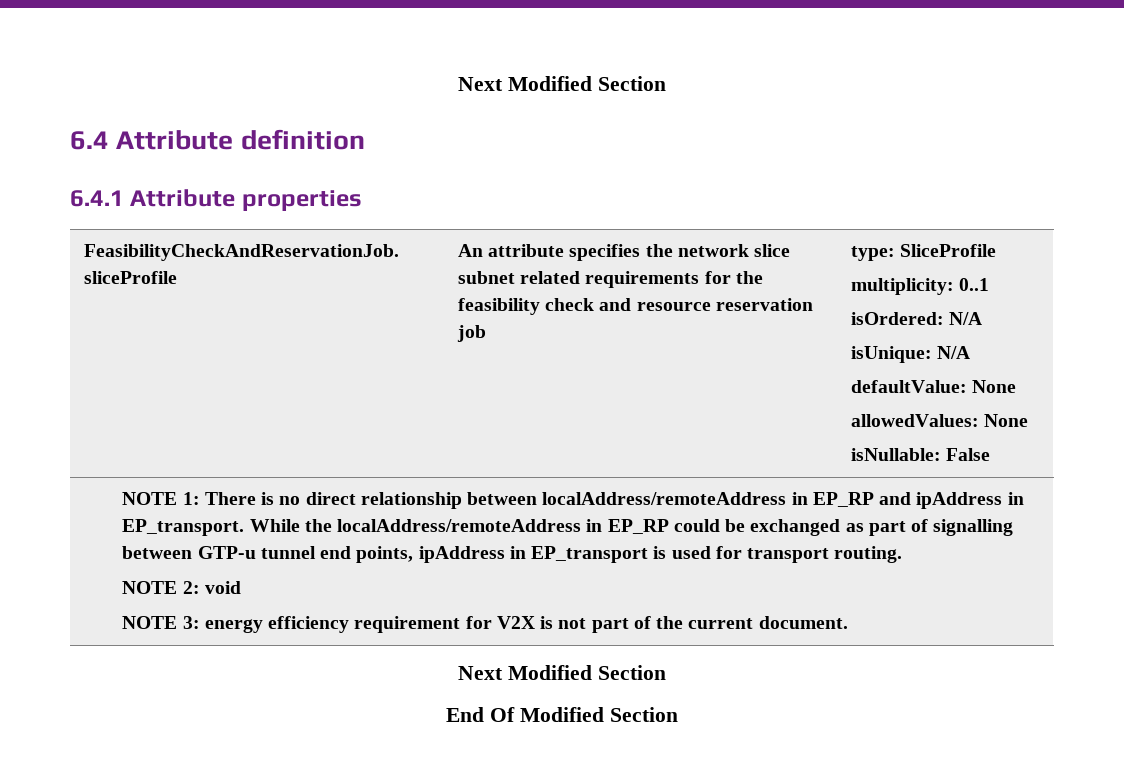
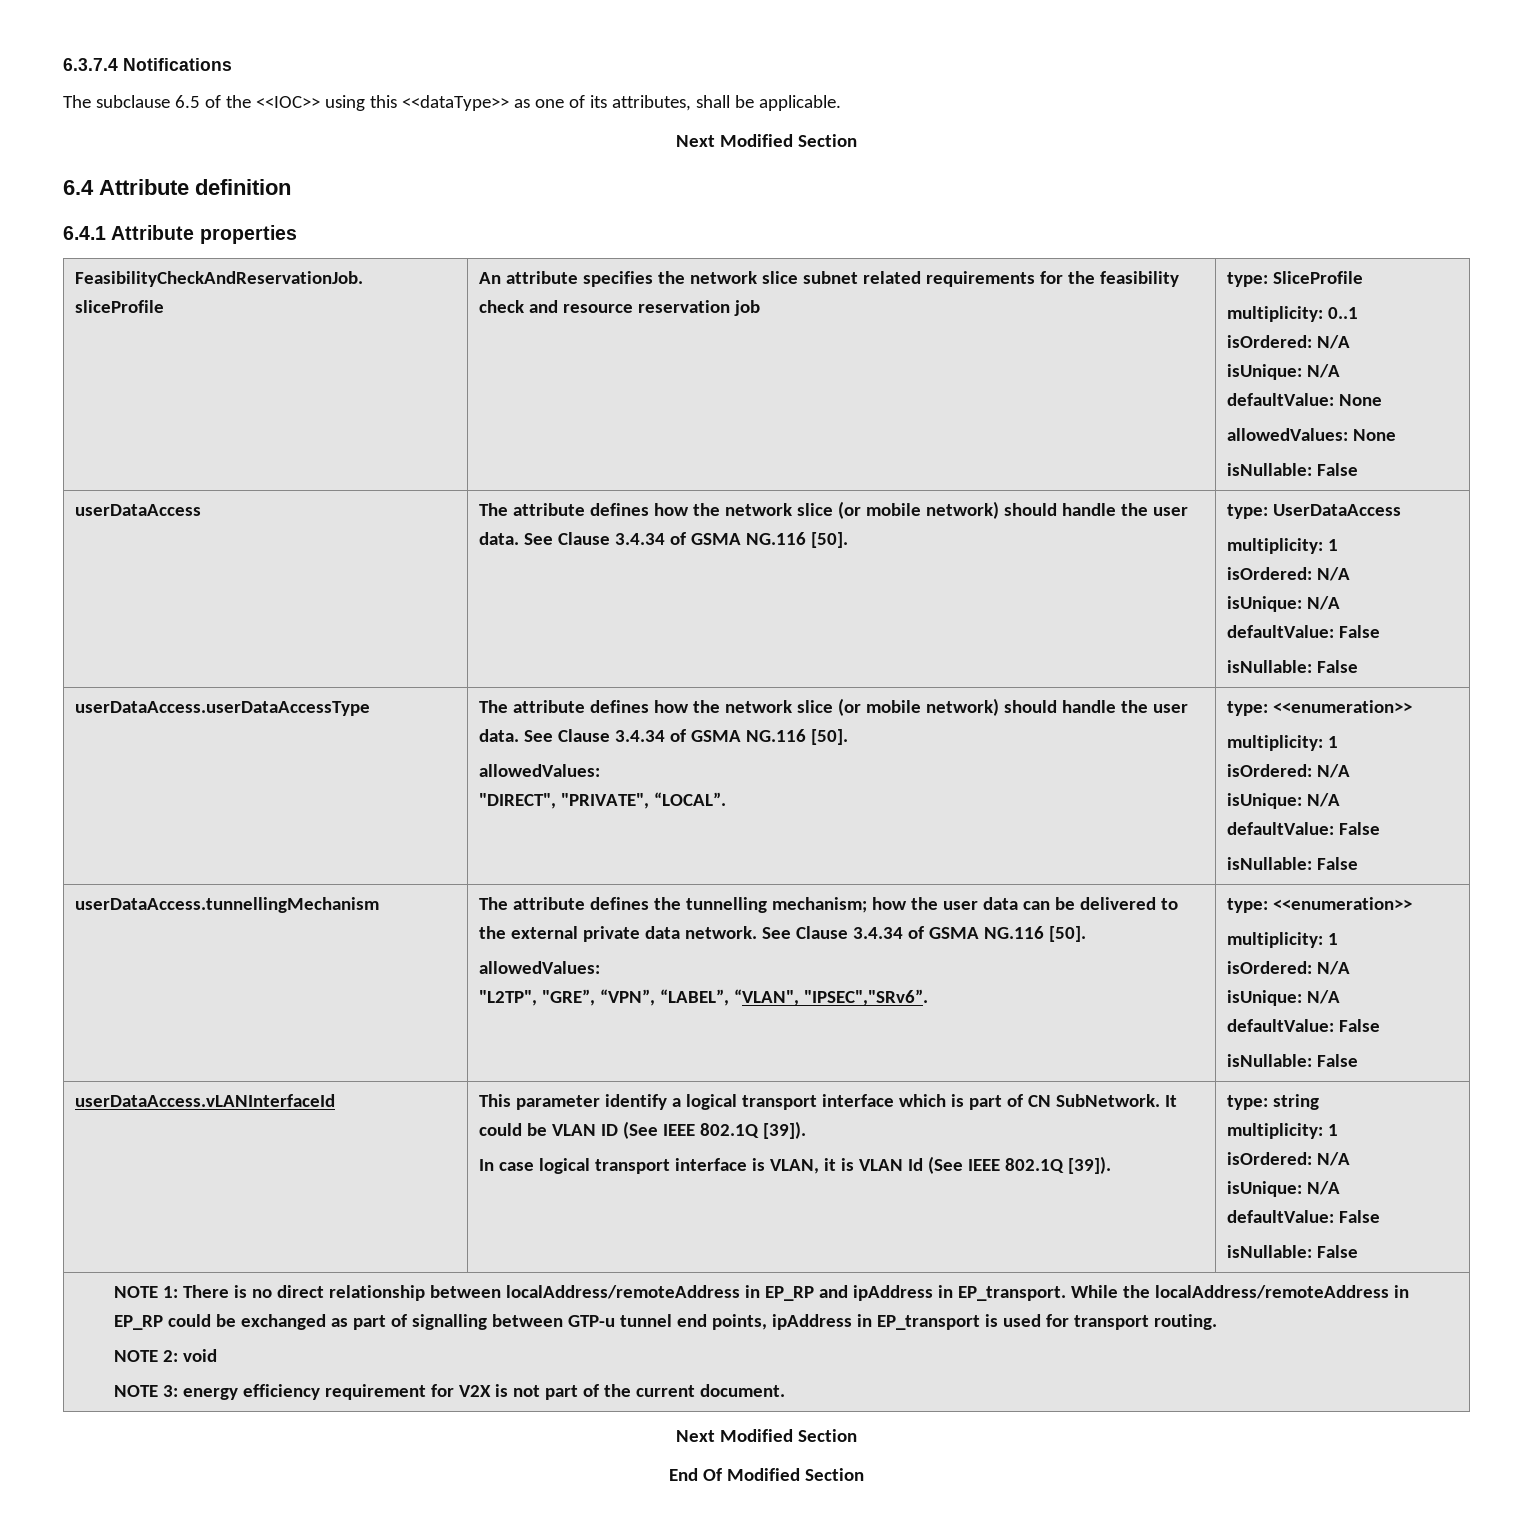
(458, 84) none -> [63,58,232,71] [63,95,841,111] 6.3.7.4 Notifications // The subclause 6.5 of the <<IOC>> using this <<dataType>> as one of its attributes, shall be applicable. //
(991, 454) none -> [75,504,202,516] [479,501,1188,519] [479,532,849,548] [1227,504,1402,519] [1227,538,1339,554] [1227,567,1351,581] [1227,596,1341,612] [1227,625,1381,638] [1227,660,1359,673] [75,701,371,716] [479,698,1188,716] [479,729,849,745] [479,764,601,777] [479,792,727,809] [1227,700,1413,716] [1227,735,1339,751] [1227,764,1351,778] [1227,793,1341,809] [1227,822,1381,835] [1227,857,1359,870] [75,897,380,913] [479,897,1178,913] [479,926,1086,942] [479,961,601,974] [479,989,929,1006] [1227,897,1413,913] [1227,932,1339,948] [1227,961,1351,975] [1227,990,1341,1006] [1227,1019,1381,1032] [1227,1054,1359,1067] [75,1094,336,1107] [479,1094,1177,1110] [479,1121,807,1139] [479,1156,1111,1174] [1227,1094,1320,1110] [1227,1123,1339,1139] [1227,1152,1351,1166] [1227,1181,1341,1197] [1227,1210,1381,1223] [1227,1245,1359,1258] // userDataAccess | The attribute defines how the network slice (or mobile network) should handle the user data. See Clause 3.4.34 of GSMA NG.116 [50]. | type: UserDataAccess // multiplicity: 1 // isOrdered: N/A // isUnique: N/A // defaultValue: False // isNullable: False // userDataAccess.userDataAccessType | The attribute defines how the network slice (or mobile network) should handle the user data. See Clause 3.4.34 of GSMA NG.116 [50]. // allowedValues: // "DIRECT", "PRIVATE", “LOCAL”. | type: <<enumeration>> // multiplicity: 1 // isOrdered: N/A // isUnique: N/A // defaultValue: False // isNullable: False // userDataAccess.tunnellingMechanism | The attribute defines the tunnelling mechanism; how the user data can be delivered to the external private data network. See Clause 3.4.34 of GSMA NG.116 [50]. // allowedValues: // "L2TP", "GRE”, “VPN”, “LABEL”, “VLAN", "IPSEC","SRv6”. | type: <<enumeration>> // multiplicity: 1 // isOrdered: N/A // isUnique: N/A // defaultValue: False // isNullable: False // userDataAccess.vLANInterfaceId | This parameter identify a logical transport interface which is part of CN SubNetwork. It could be VLAN ID (See IEEE 802.1Q [39]). // In case logical transport interface is VLAN, it is VLAN Id (See IEEE 802.1Q [39]). | type: string // multiplicity: 1 // isOrdered: N/A // isUnique: N/A // defaultValue: False // isNullable: False

